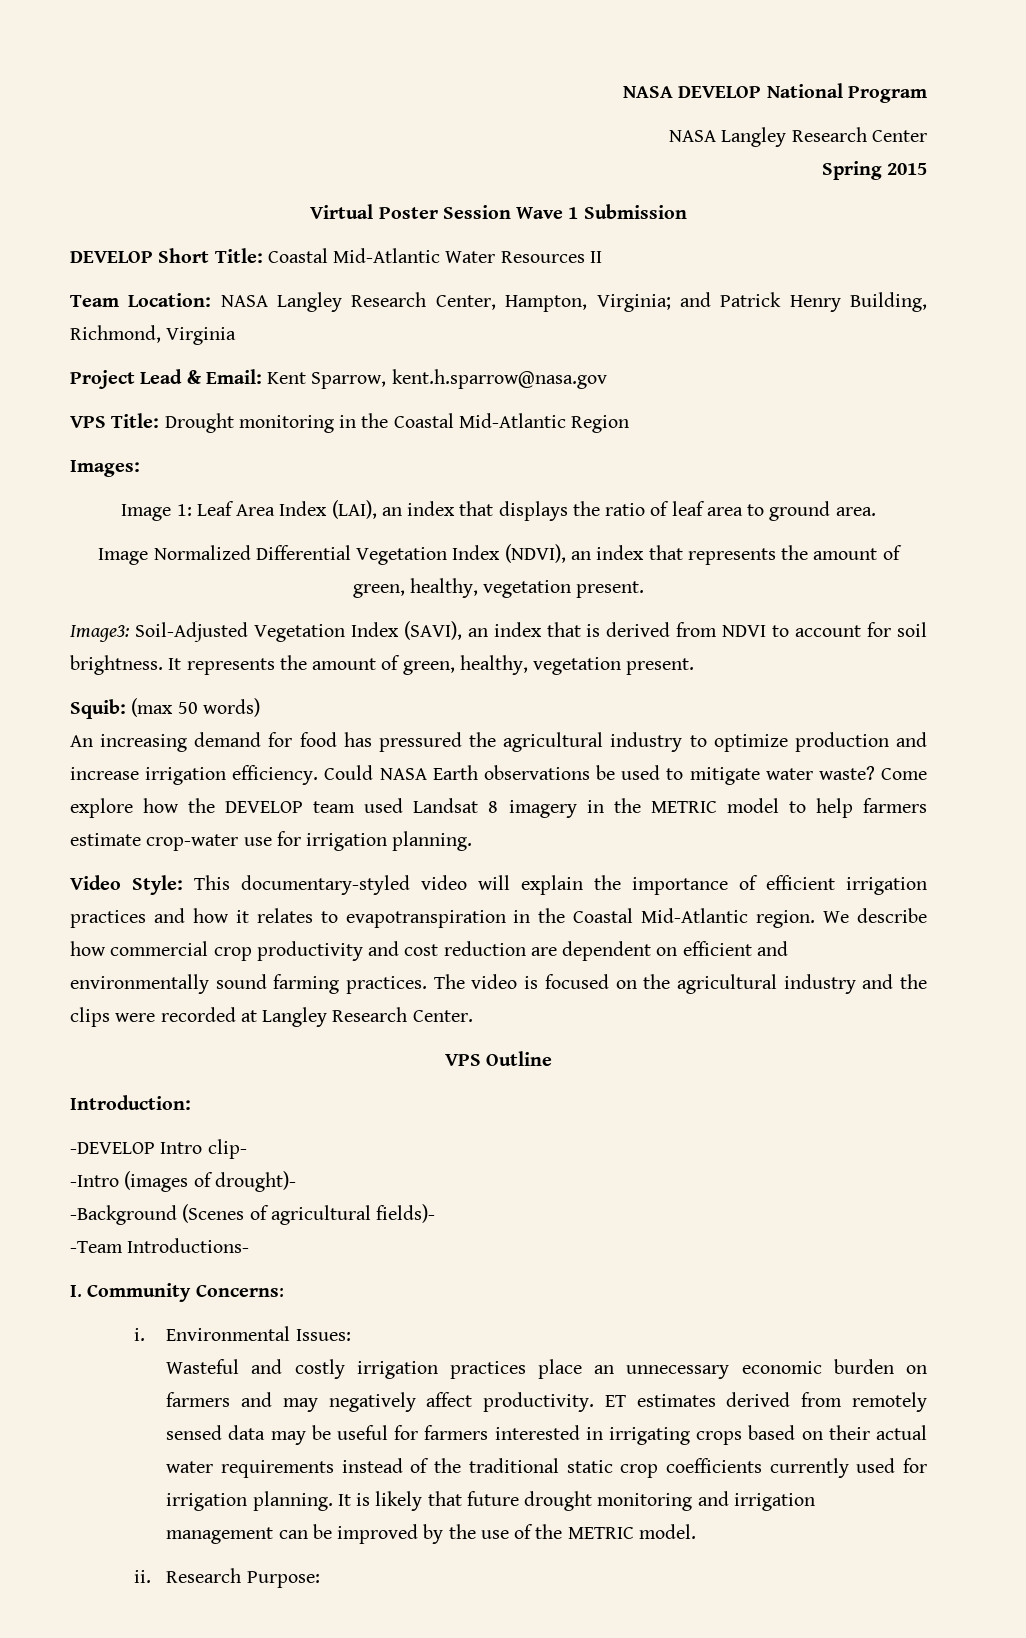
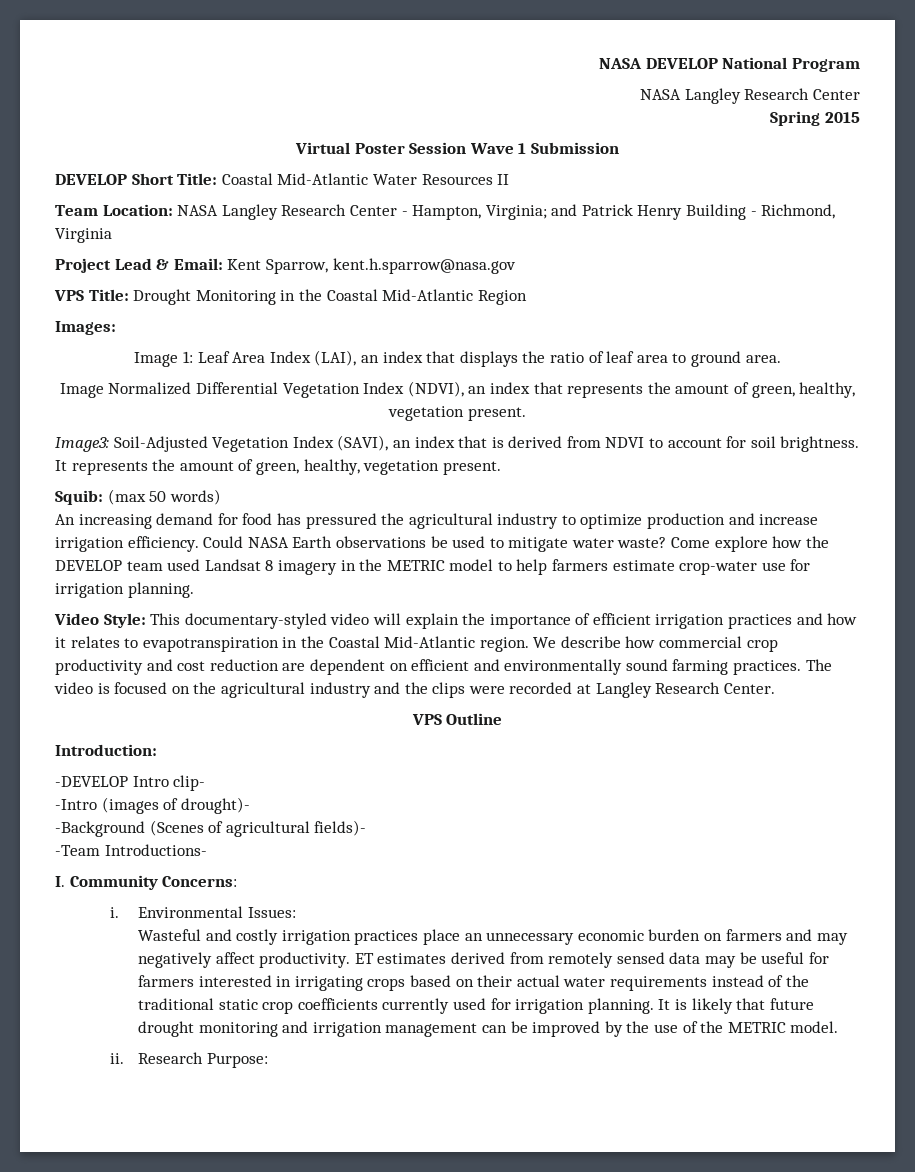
[435,295,496,310] Center, -> [349,205,408,216] Center -
[850,292,928,312] Building, -> [686,204,757,220] Building -
[238,415,334,433] monitoring -> [195,290,276,305] Monitoring

